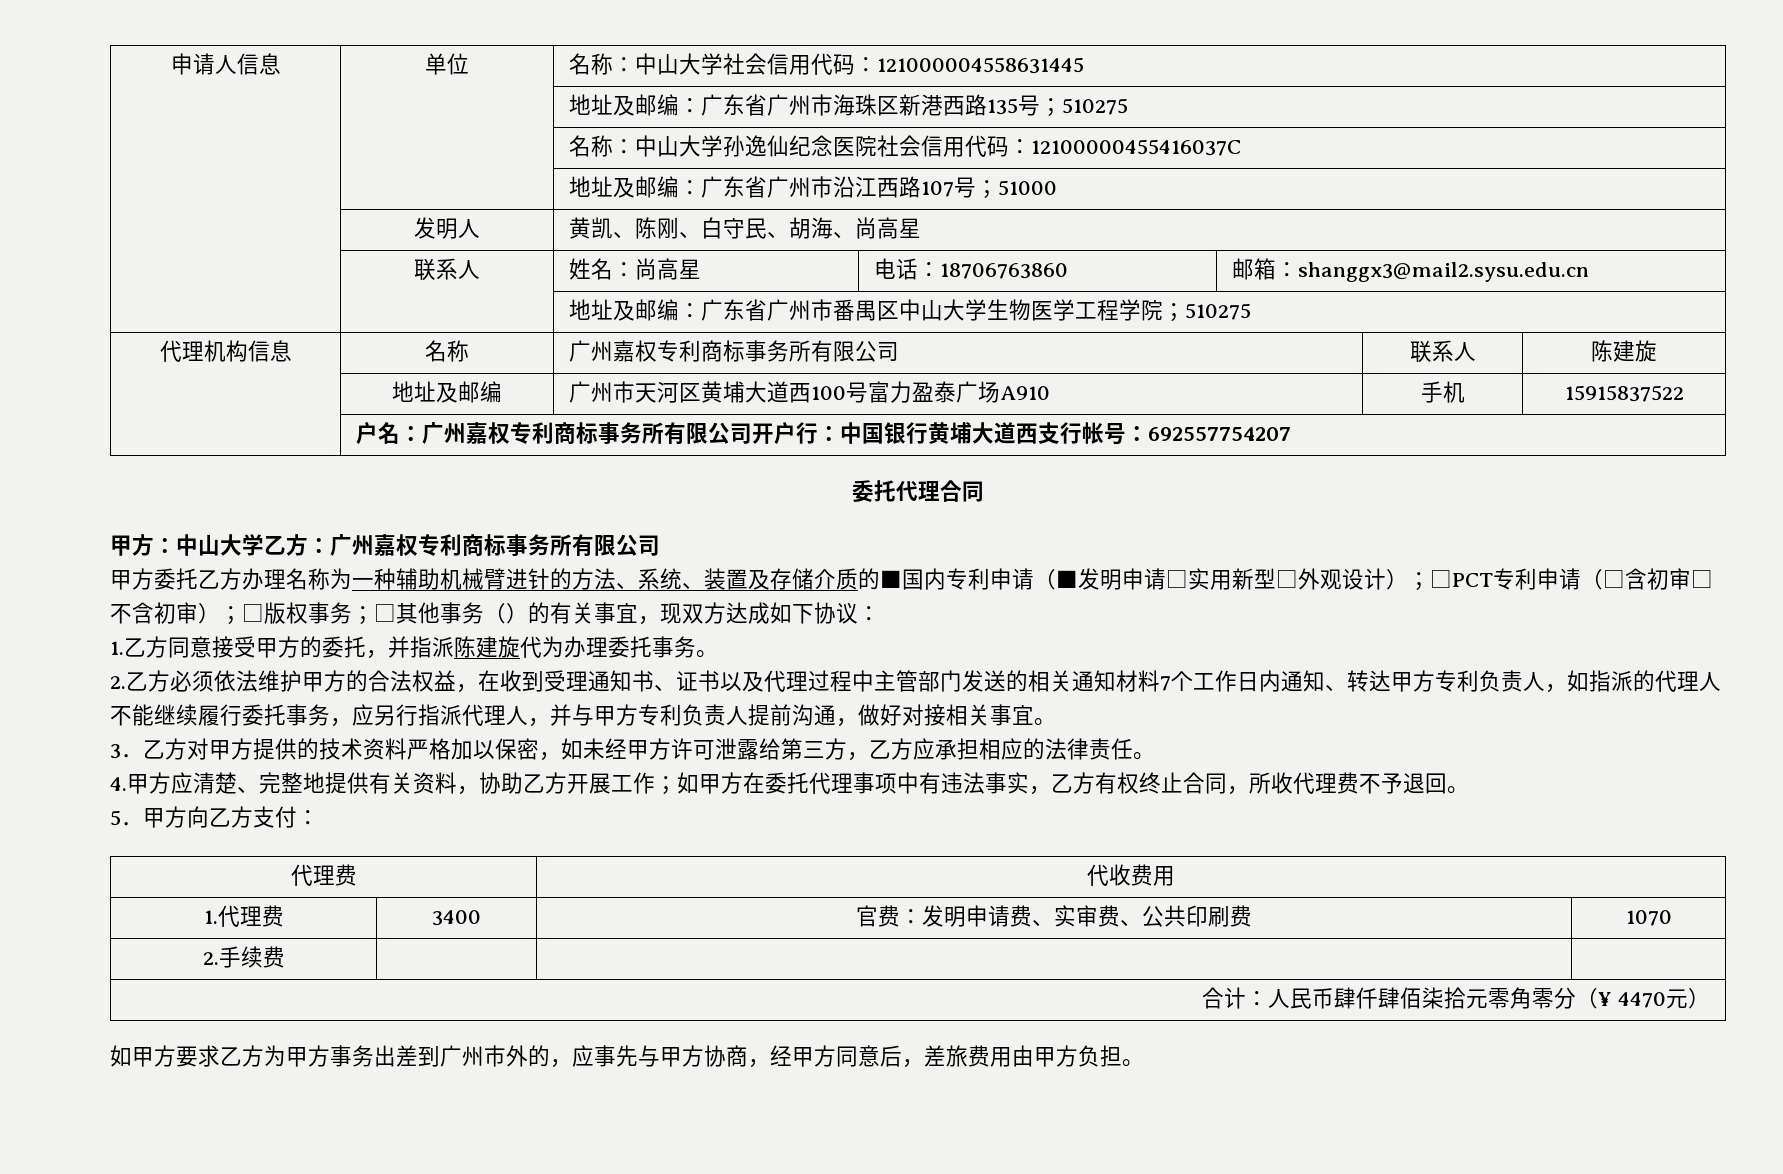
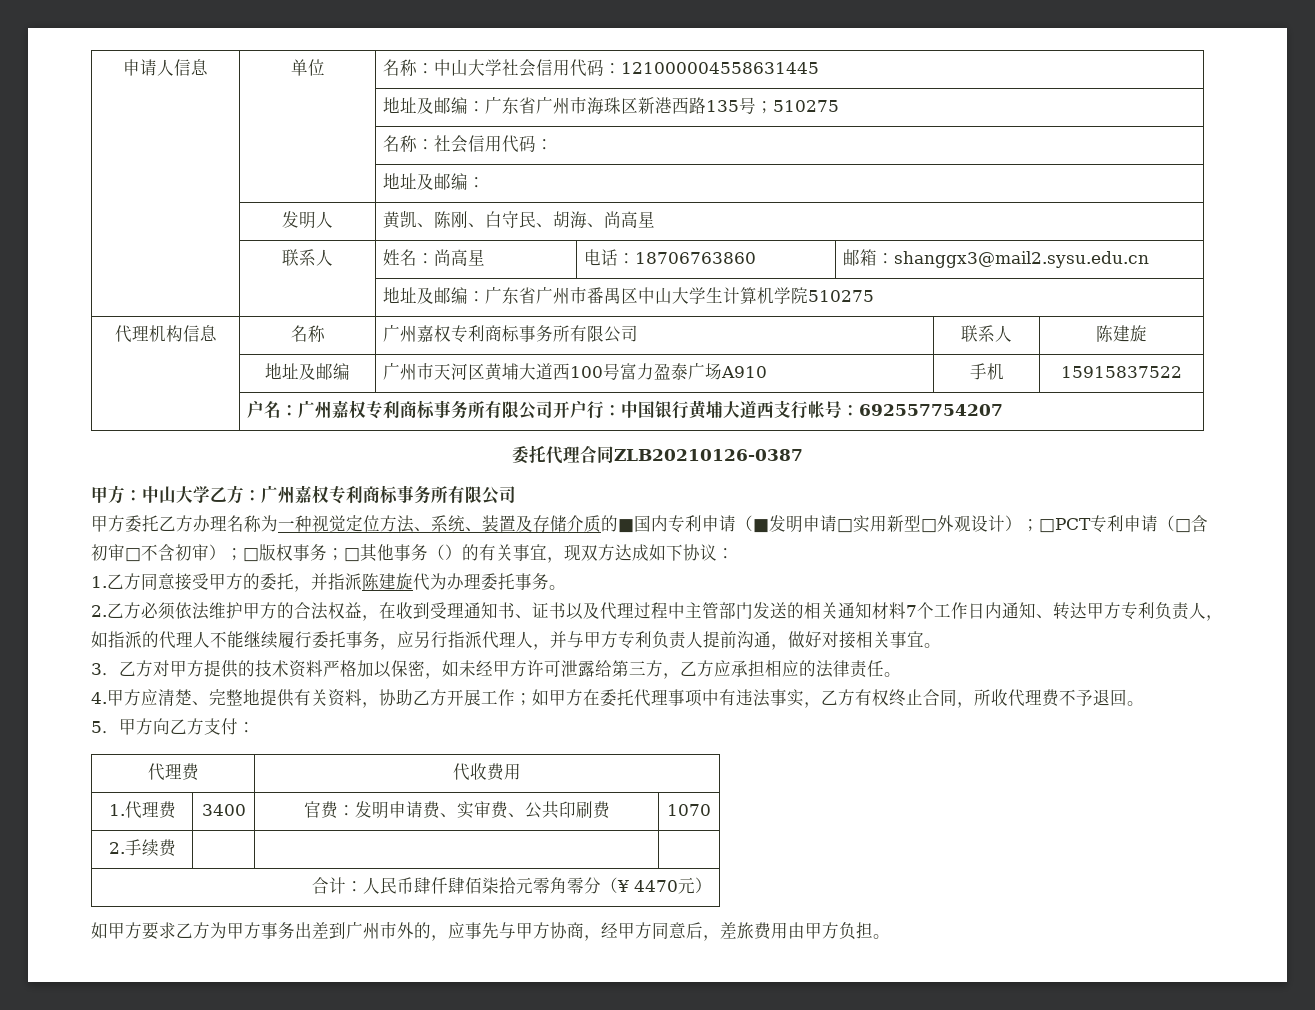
[635,135,1242,157] [569,176,1058,199] 中山大学孙逸仙纪念医院社会信用代码：12100000455416037C // | | 地址及邮编：广东省广州市沿江西路107号；51000 -> [434,135,554,153] [383,173,486,190] 社会信用代码： // | | 地址及邮编：
[1009,299,1186,322] 物医学工程学院； -> [723,287,809,304] 计算机学院
(984, 491) none -> [614,449,803,461] ZLB20210126-0387
[396,568,572,590] 辅助机械臂进针的 -> [312,515,380,532] 视觉定位

